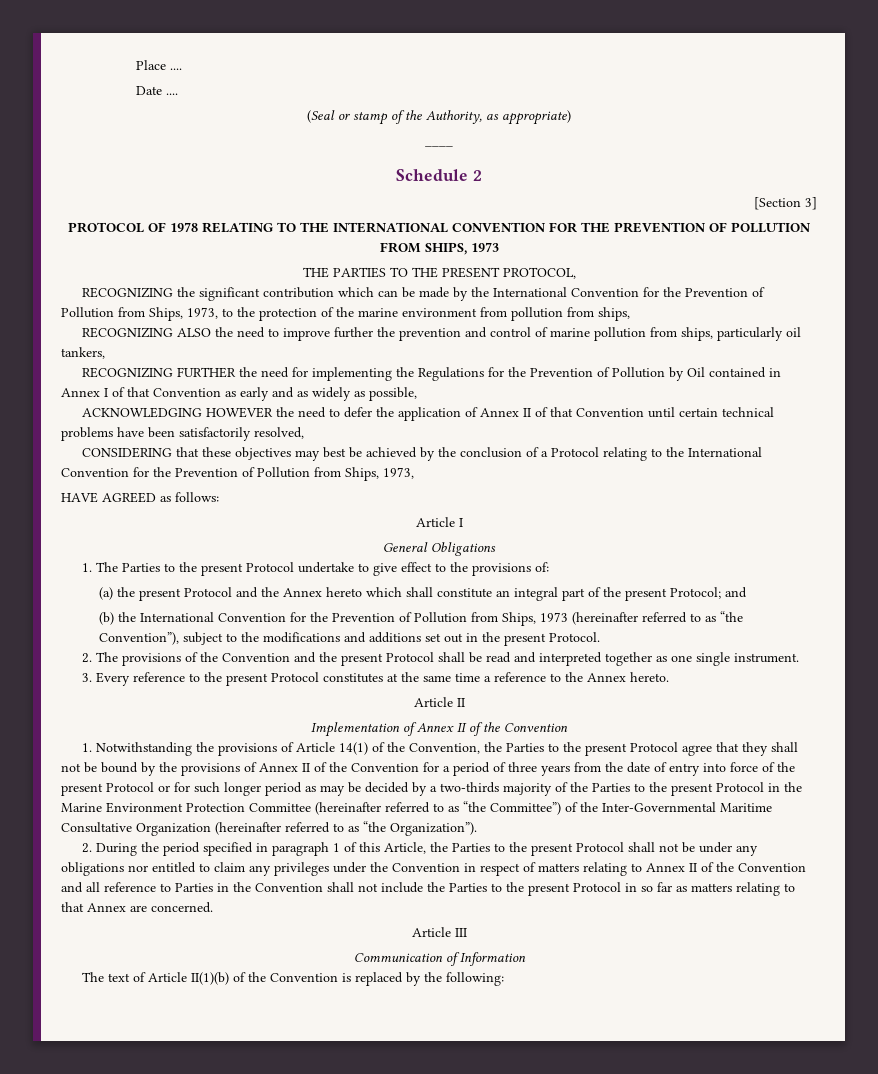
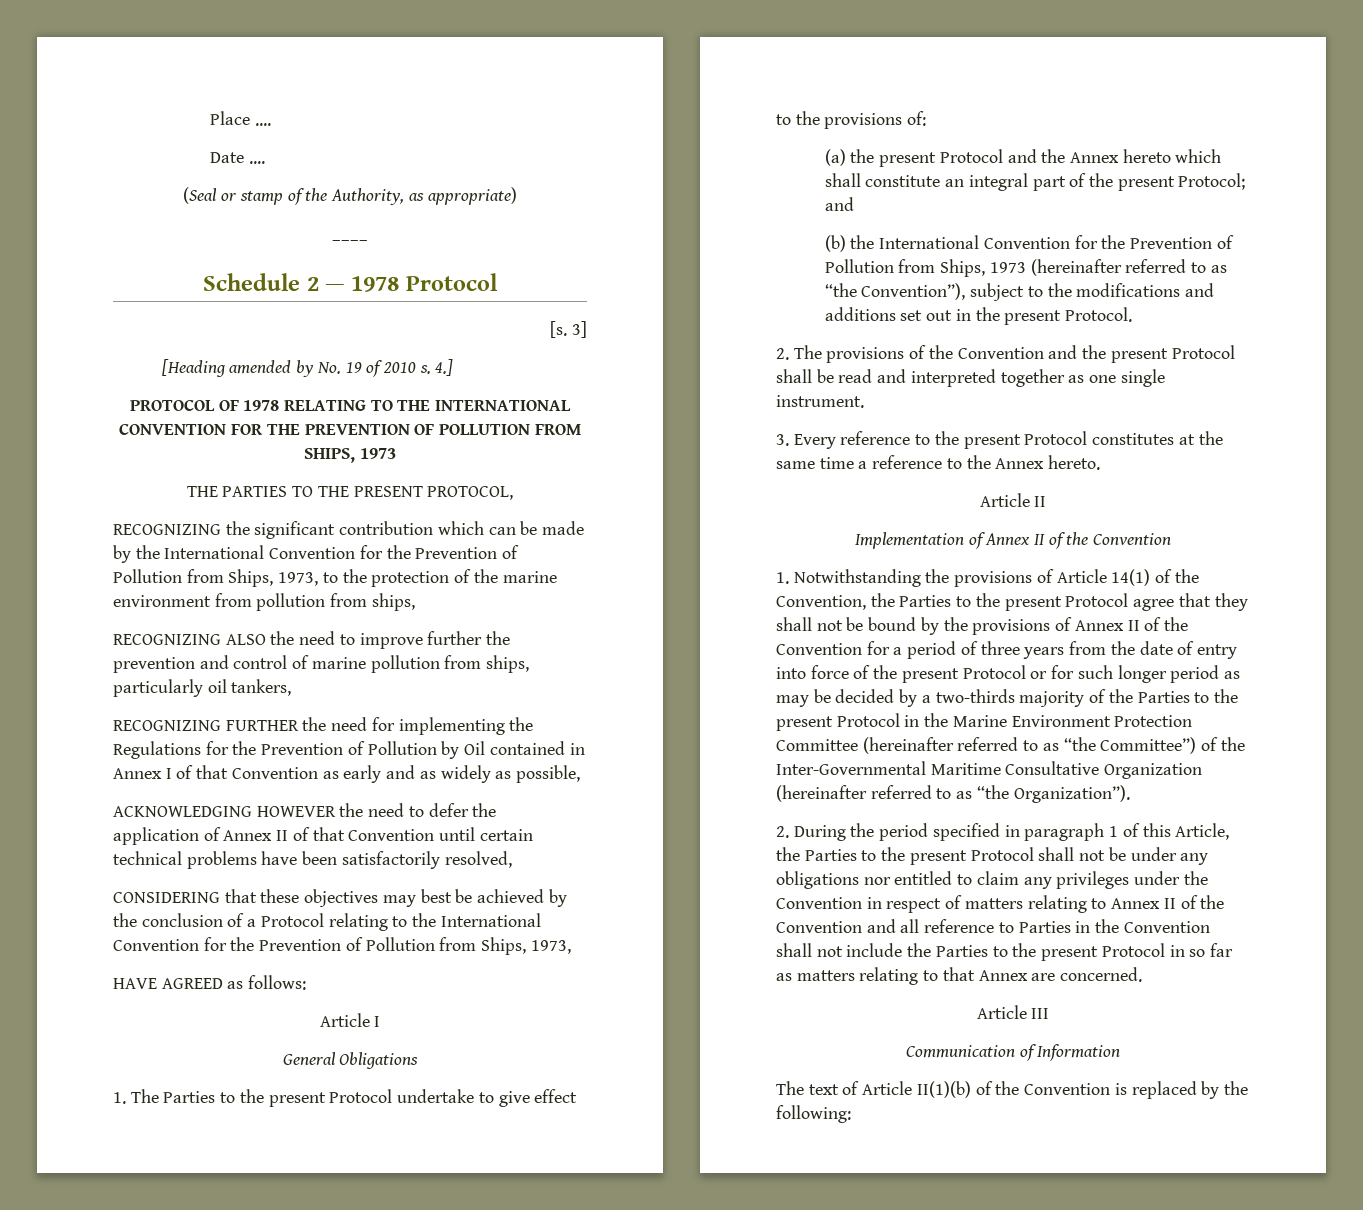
[754,197,817,210] // [Section 3] -> [325,273,498,292] [550,321,587,338] [161,359,454,377] — 1978 Protocol // [s. 3] // [Heading amended by No. 19 of 2010 s. 4.]

